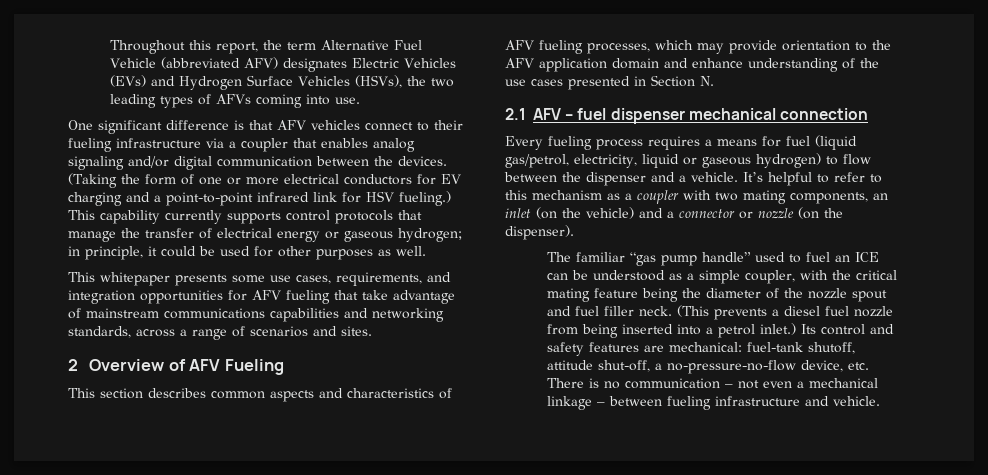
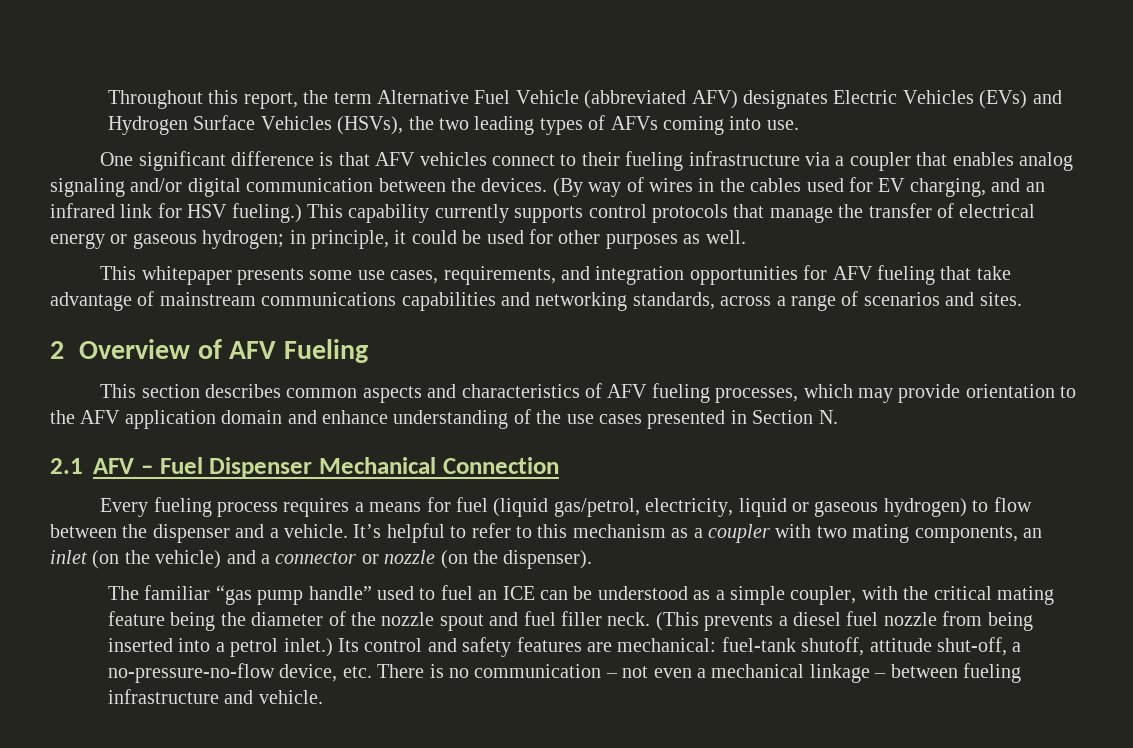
[68,173,461,188] [68,192,253,206] (Taking the form of one or more electrical conductors for EV charging and a point-to-point -> [552,177,1045,197] (By way of wires in the cables used for EV charging, and an
[577,108,868,124] fuel dispenser mechanical connection -> [159,457,559,478] Fuel Dispenser Mechanical Connection

